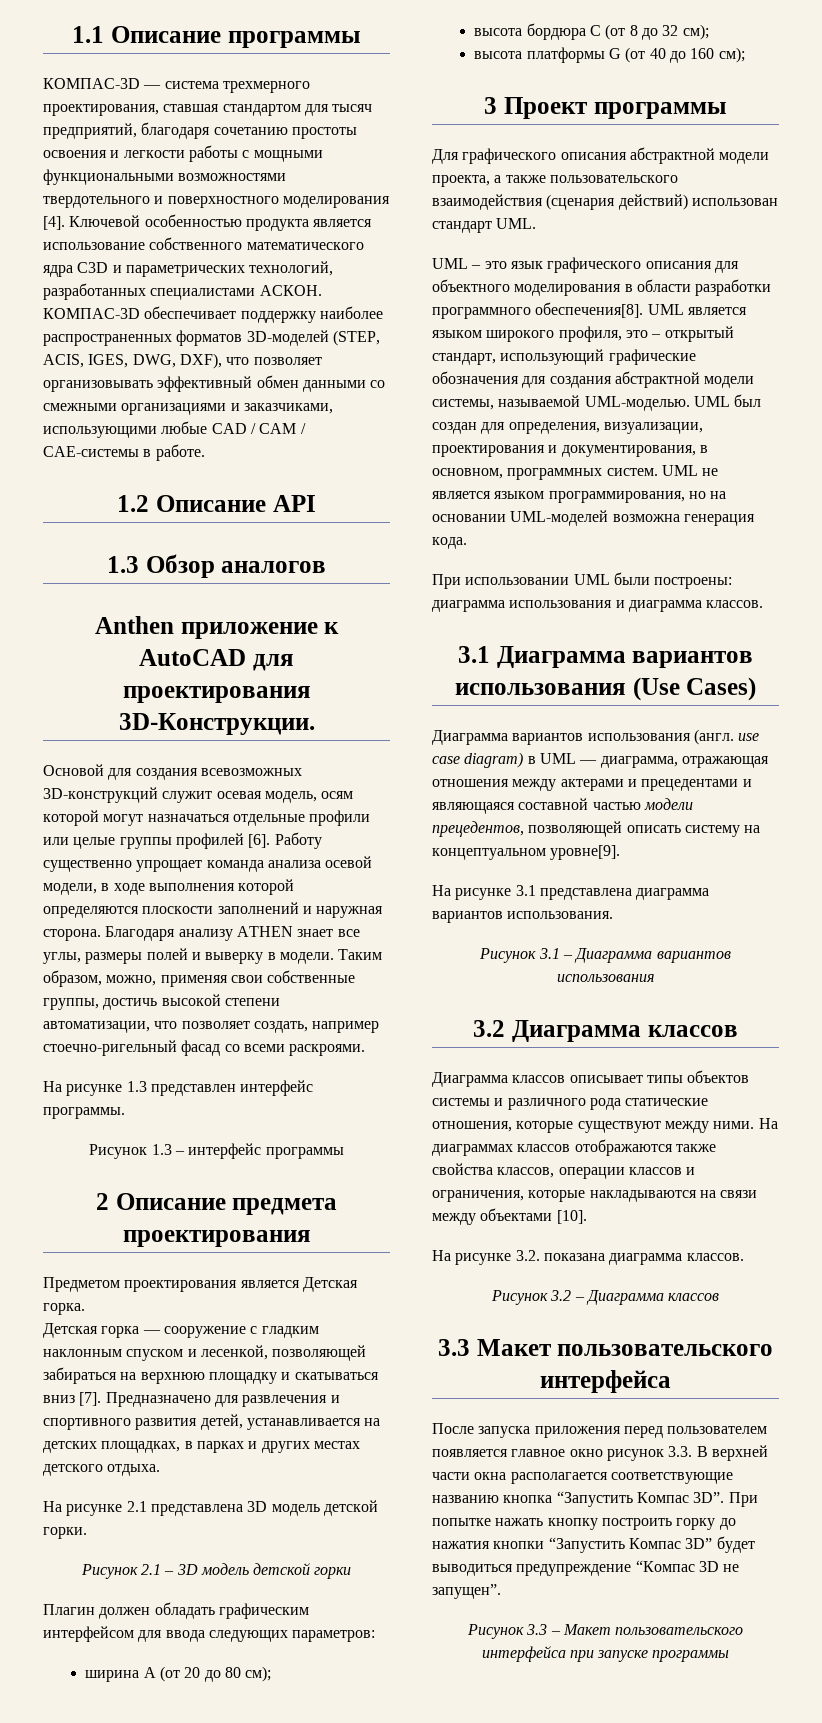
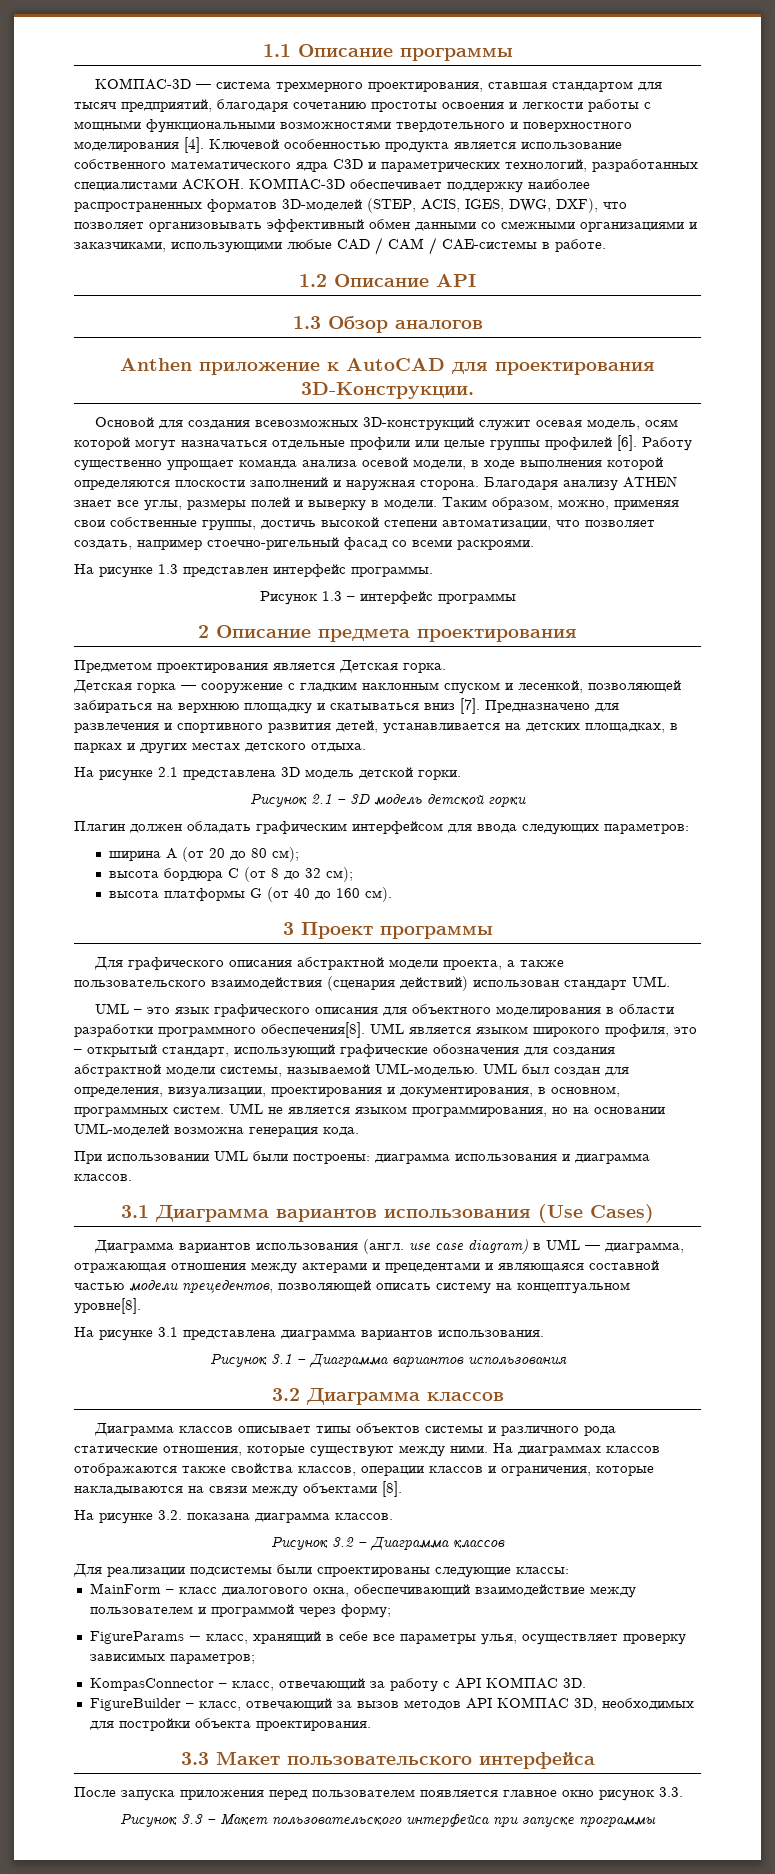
[718,47,745,63] см); -> [365,887,393,902] см).
[550,845,621,860] уровне[9]. -> [74,1298,141,1314] уровне[8].
[556,1210,587,1224] [10]. -> [382,1481,402,1497] [8].
(720, 1297) none -> [73,1564,569,1578] [89,1583,636,1598] [89,1604,391,1618] [89,1631,686,1645] [89,1653,255,1664] [89,1677,586,1692] [89,1697,694,1711] [89,1718,371,1731] // Для реализации подсистемы были спроектированы следующие классы: // MainForm – класс диалогового окна, обеспечивающий взаимодействие между пользователем и программой через форму; // FigureParams − класс, хранящий в себе все параметры улья, осуществляет проверку зависимых параметров; // KompasConnector – класс, отвечающий за работу с API КОМПАС 3D. // FigureBuilder – класс, отвечающий за вызов методов API КОМПАС 3D, необходимых для постройки объекта проектирования.
[696,1445,768,1461] [432,1472,733,1484] [432,1491,758,1507] [432,1518,736,1530] [432,1536,755,1553] [432,1560,740,1576] [432,1584,501,1599] В верхней части окна располагается соответствующие названию кнопка “Запустить Компас 3D”. При попытке нажать кнопку построить горку до нажатия кнопки “Запустить Компас 3D” будет выводиться предупреждение “Компас 3D не запущен”. -> (683, 1792) none

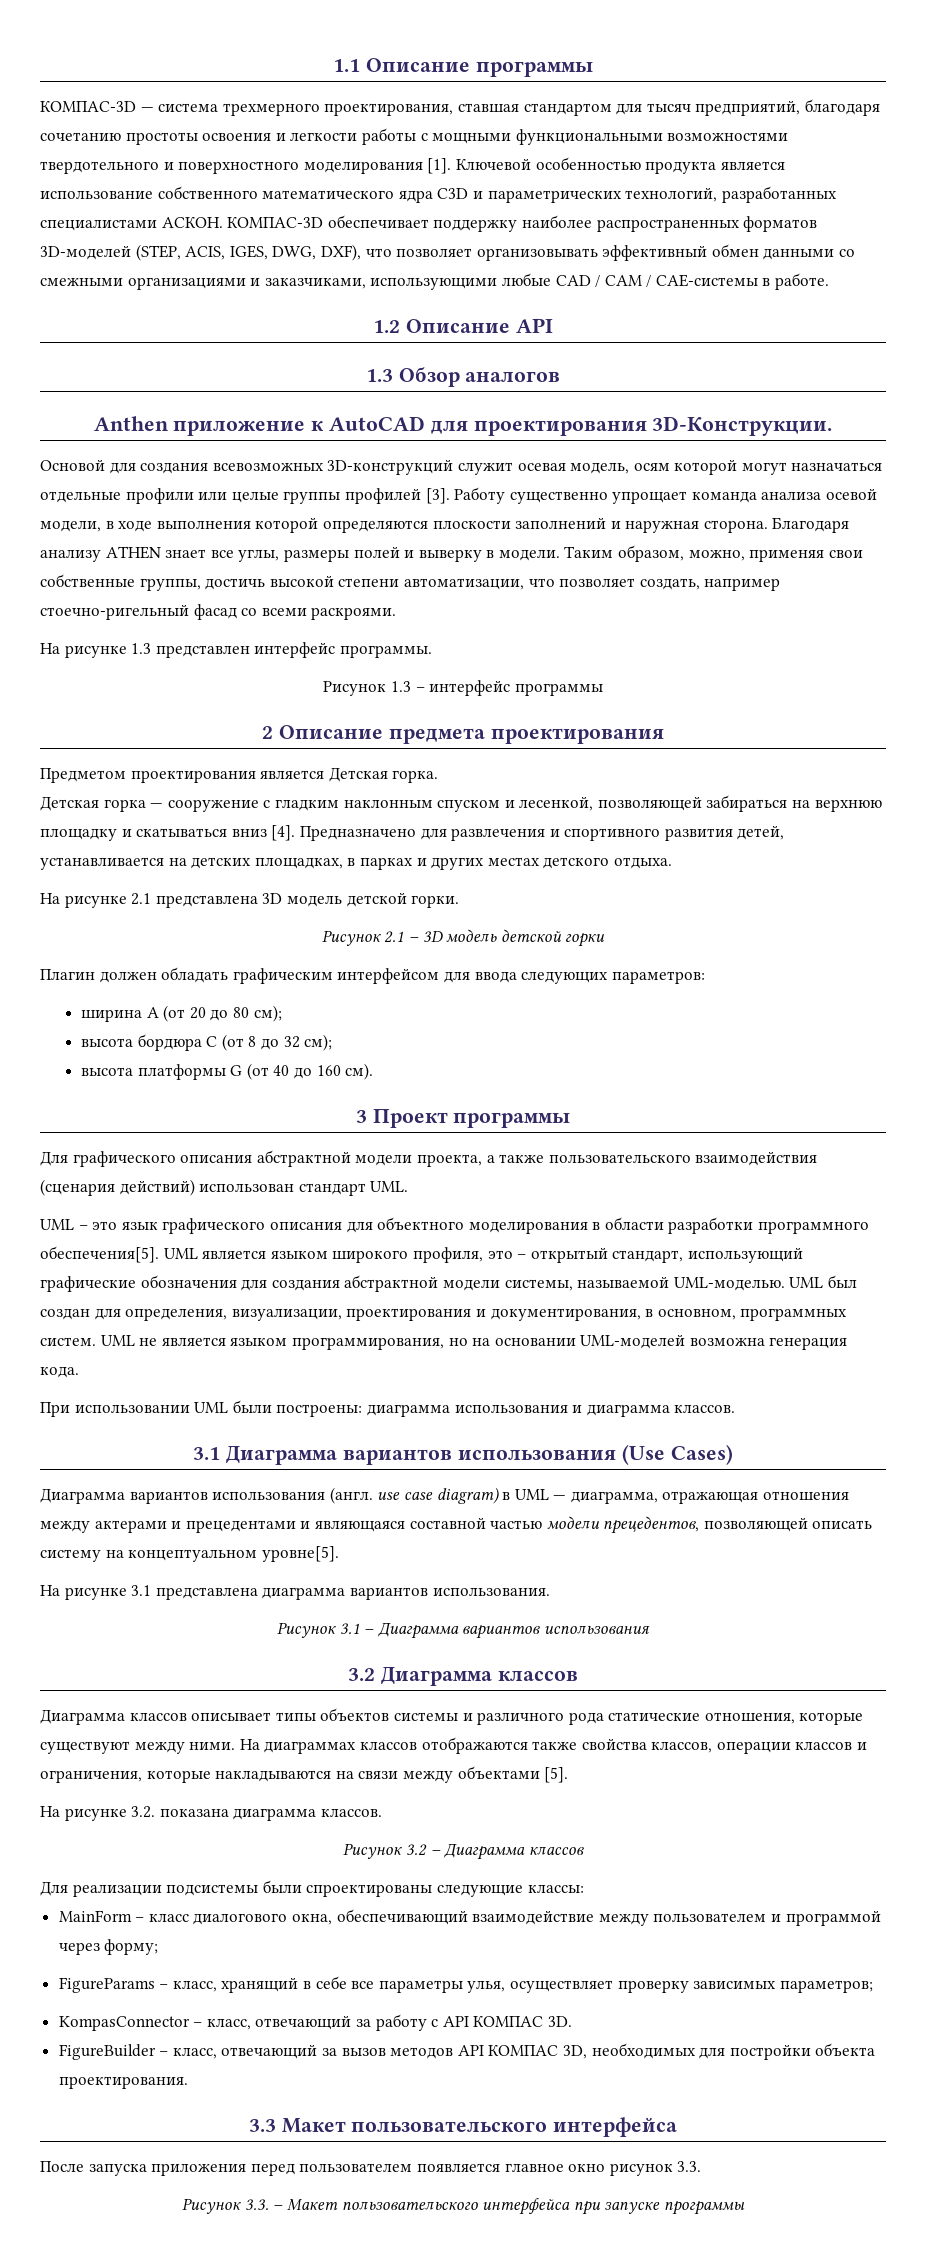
[184,137,204,153] [4]. -> [427,158,452,174] [1].
[617,435,637,451] [6]. -> [425,488,450,504] [3].
[460,698,480,714] [7]. -> [271,825,296,841] [4].
[261,1022,365,1038] обеспечения[8]. -> [40,1246,159,1263] обеспечения[5].
[74,1298,141,1314] уровне[8]. -> [261,1546,339,1562] уровне[5].
[382,1481,402,1497] [8]. -> [544,1767,569,1783] [5].
[181,1814,203,1824] 3.3 -> [244,2199,269,2210] 3.3.

